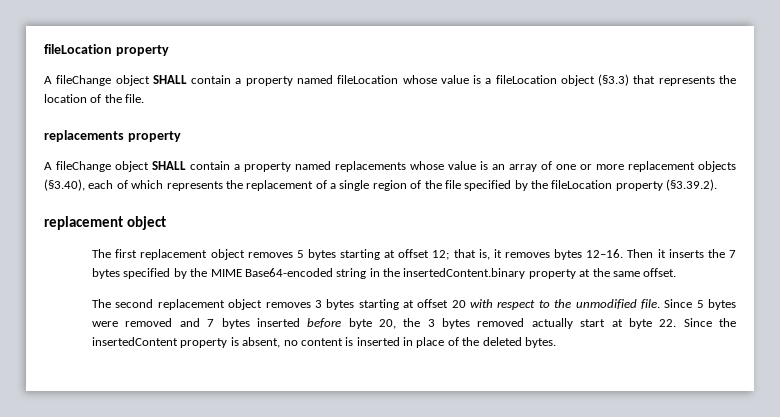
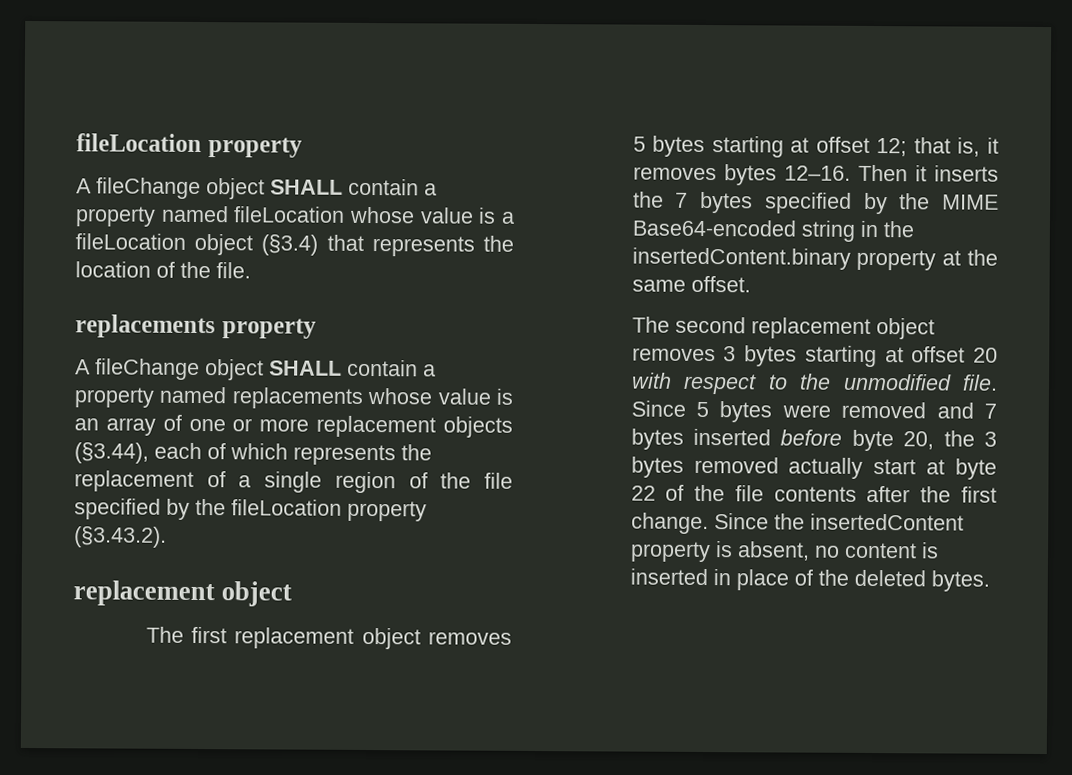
[598,74,630,86] (§3.3) -> [261,234,319,256] (§3.4)
[44,179,85,191] (§3.40), -> [74,442,149,464] (§3.44),
[666,179,718,191] (§3.39.2). -> [74,526,167,548] (§3.43.2).
[659,319,677,327] 22. -> [630,484,997,503] [630,512,709,535] 22 of the file contents after the first change.

